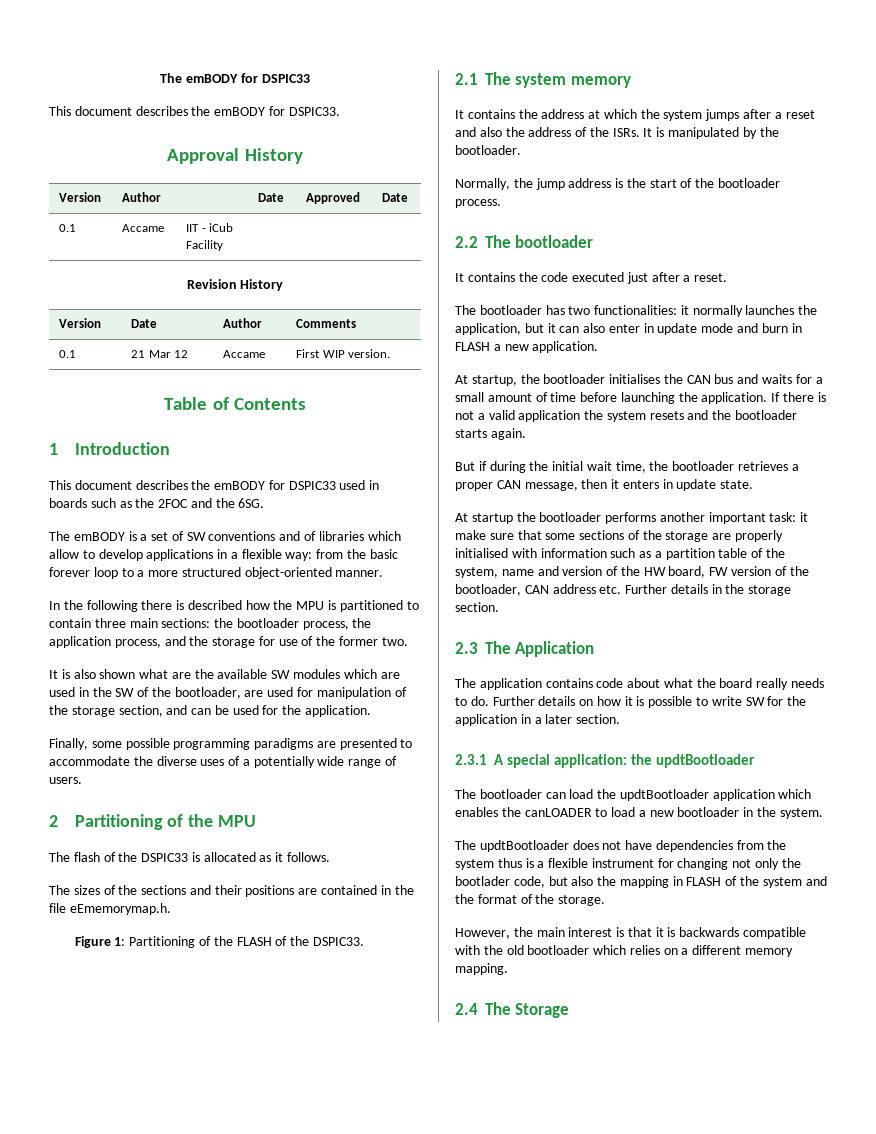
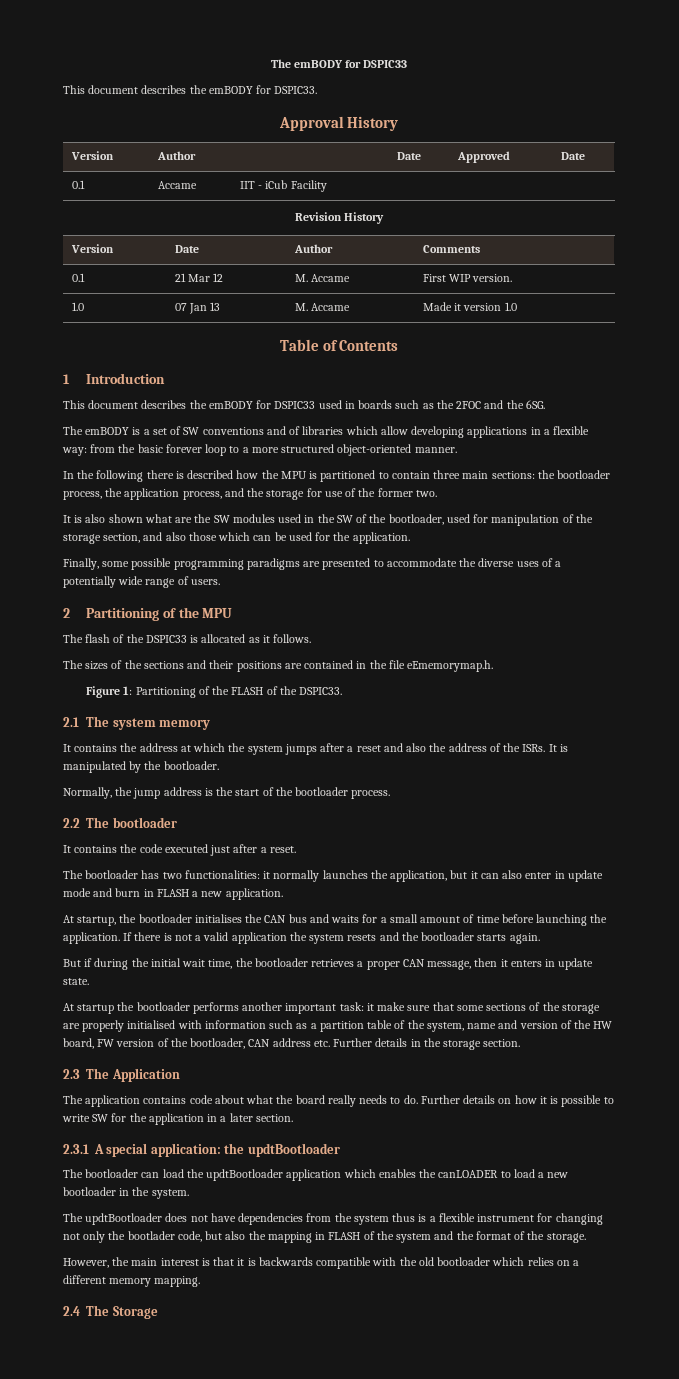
(189, 354) none -> [294,274,308,282] M.
(391, 353) none -> [71,302,84,311] [174,302,221,314] [294,303,351,311] [422,302,517,311] // 1.0 | 07 Jan 13 | M. Accame | Made it version 1.0
[82,549,143,561] to develop -> [411,426,465,438] developing
[217,669,268,679] available -> (212, 518) none
[343,669,400,679] which are -> (275, 518) none
[244,690,264,697] are -> (444, 519) none
(188, 710) none -> [165,532,251,541] also those which

